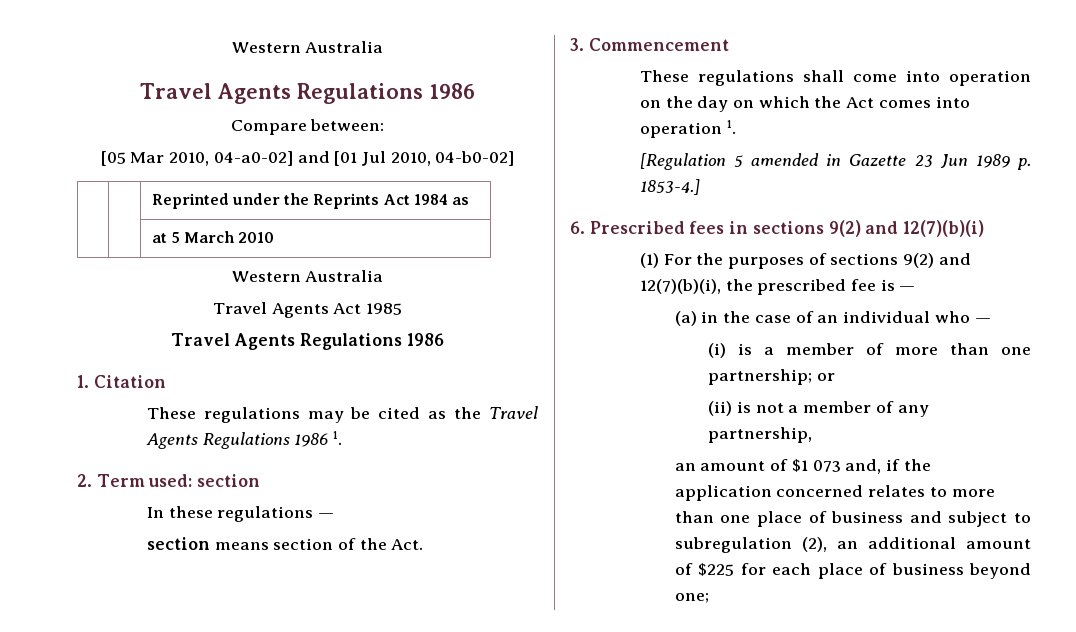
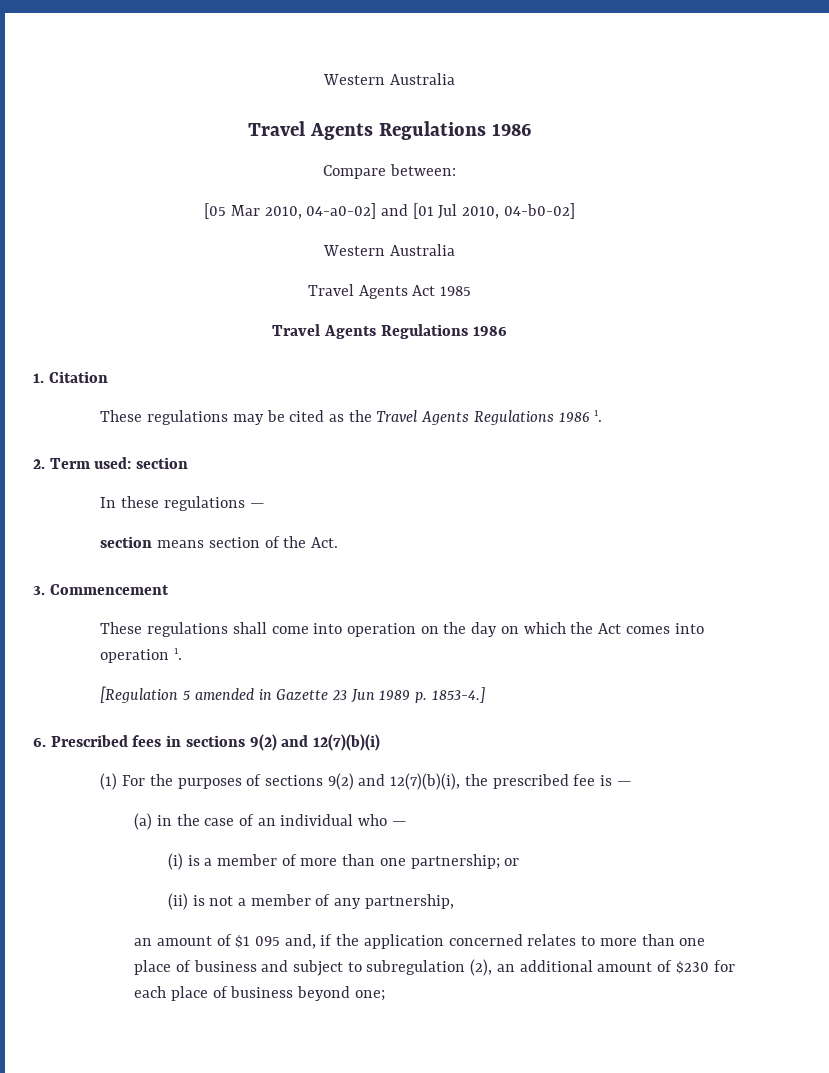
[151,193,470,209] [151,231,275,243] // | | Reprinted under the Reprints Act 1984 as // | | at 5 March 2010 -> (575, 211) none
[812,460,841,472] 073 -> [255,936,281,946] 095
[698,563,735,576] $225 -> [675,961,709,974] $230

